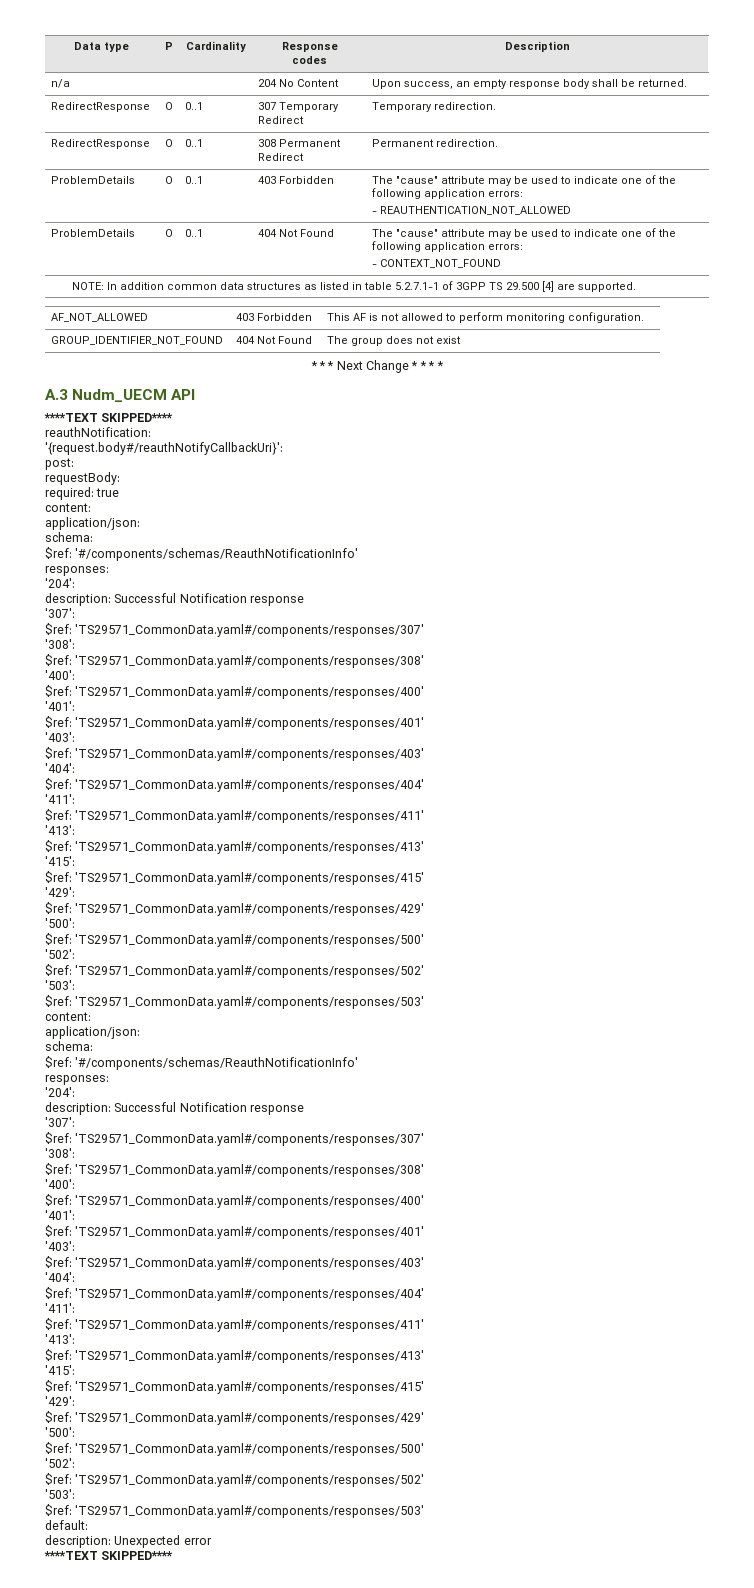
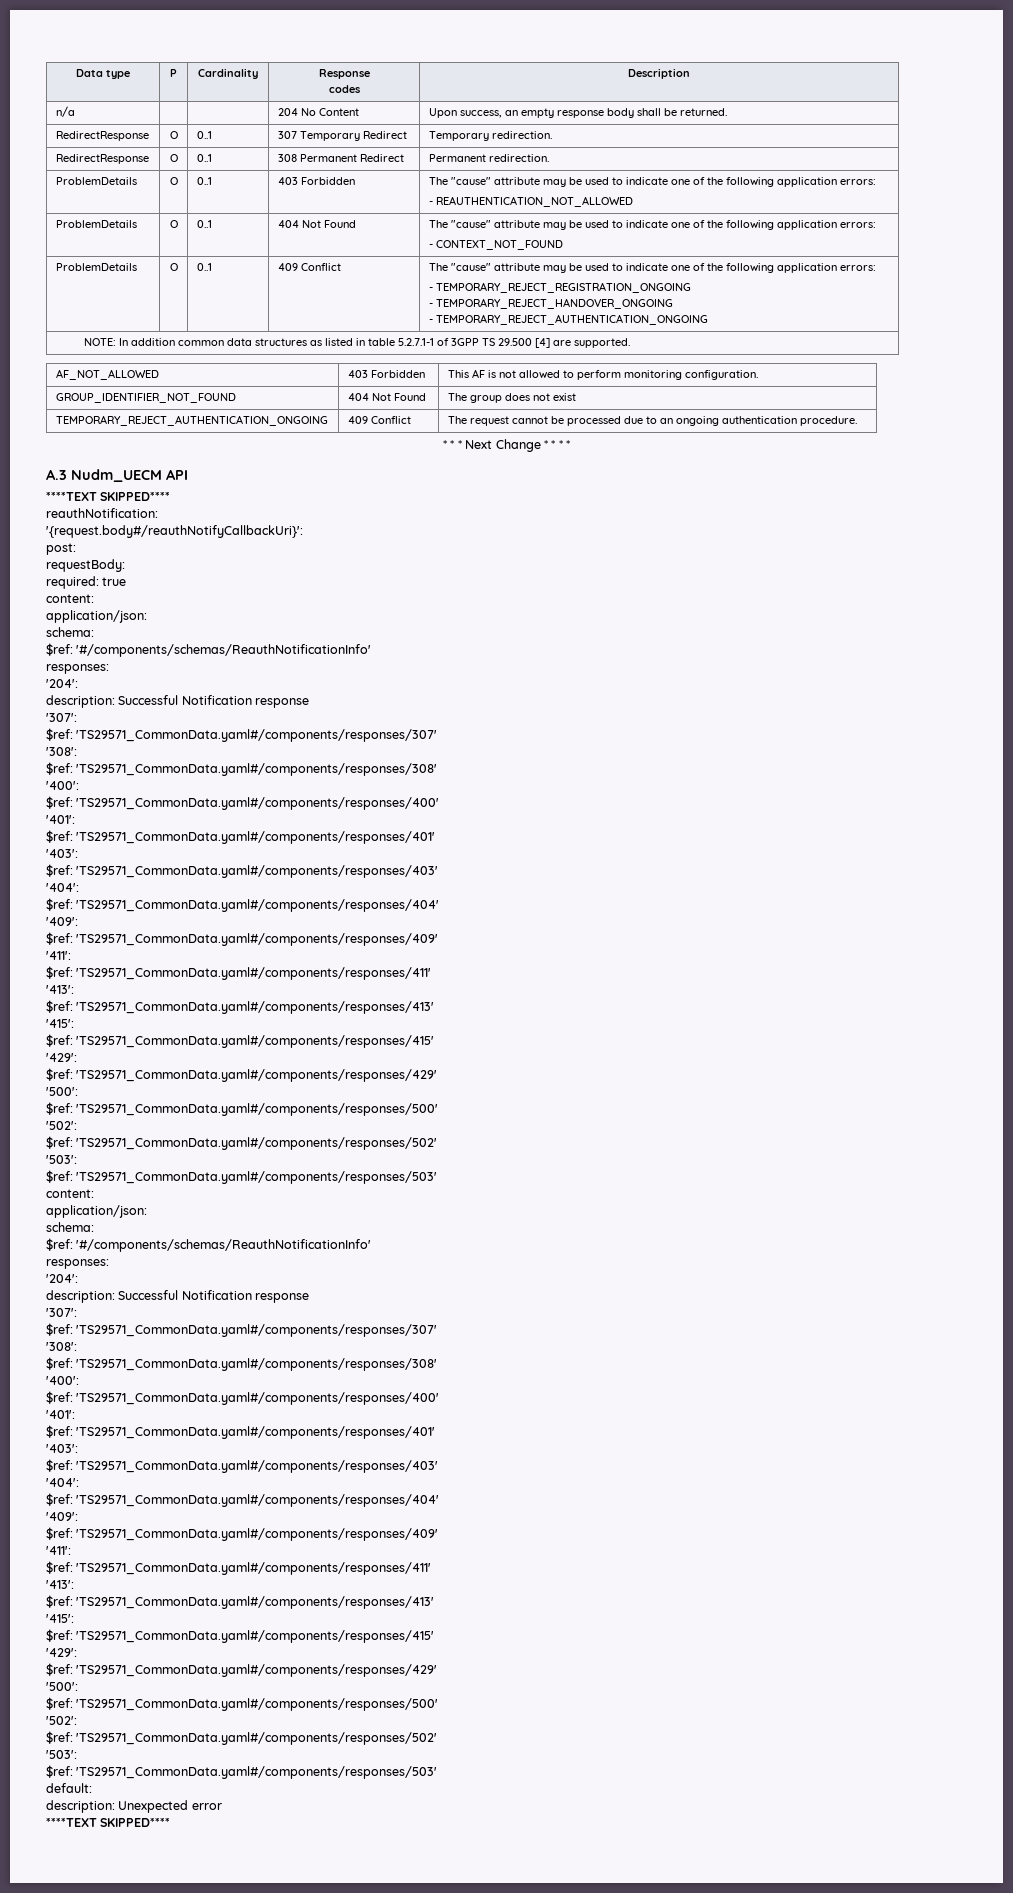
(502, 263) none -> [55,263,137,271] [169,263,178,271] [196,263,212,271] [277,263,341,271] [428,263,876,273] [428,282,691,293] [428,298,673,309] [428,314,708,325] // ProblemDetails | O | 0..1 | 409 Conflict | The "cause" attribute may be used to indicate one of the following application errors: // - TEMPORARY_REJECT_REGISTRATION_ONGOING // - TEMPORARY_REJECT_HANDOVER_ONGOING // - TEMPORARY_REJECT_AUTHENTICATION_ONGOING
(462, 340) none -> [55,415,328,426] [347,416,411,424] [447,416,857,426] // TEMPORARY_REJECT_AUTHENTICATION_ONGOING | 409 Conflict | The request cannot be processed due to an ongoing authentication procedure.
(425, 785) none -> [46,917,78,926] [46,932,439,946] // '409': // $ref: 'TS29571_CommonData.yaml#/components/responses/409'
(425, 1294) none -> [46,1512,78,1521] [46,1527,439,1541] // '409': // $ref: 'TS29571_CommonData.yaml#/components/responses/409'

